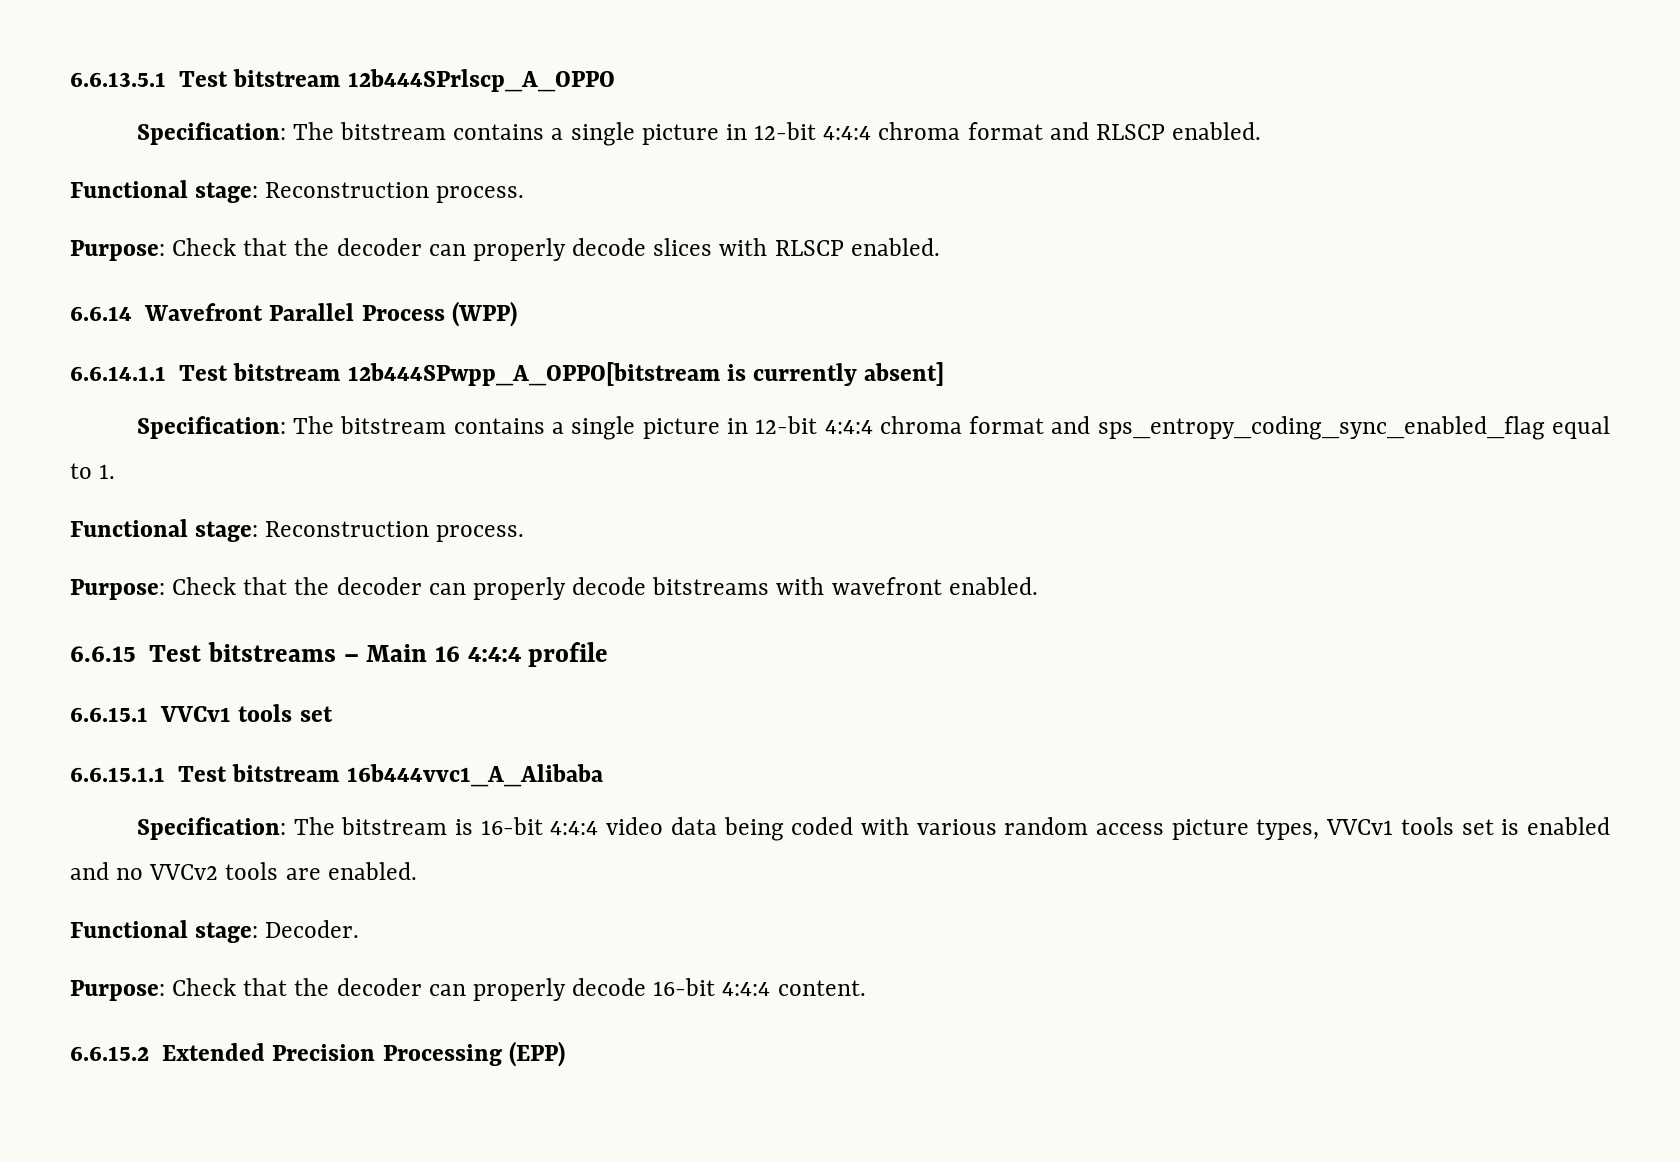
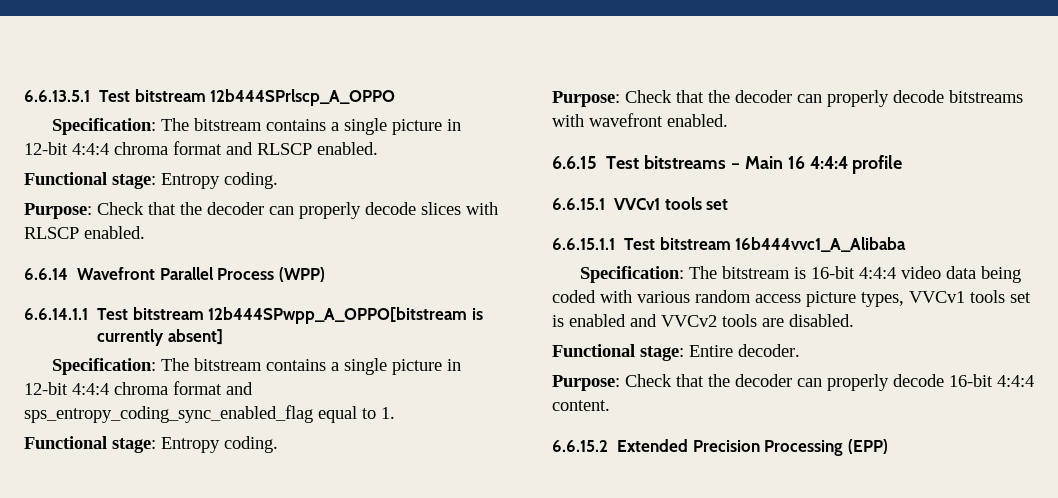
[265,182,525,203] Reconstruction process. -> [161,172,278,189] Entropy coding.
[265,521,525,542] Reconstruction process. -> [161,436,278,453] Entropy coding.
[116,868,144,880] no -> (657, 320) none
[327,862,417,880] [70,920,360,943] enabled. // Functional stage: Decoder. -> [789,314,854,327] [552,344,800,361] disabled. // Functional stage: Entire decoder.

